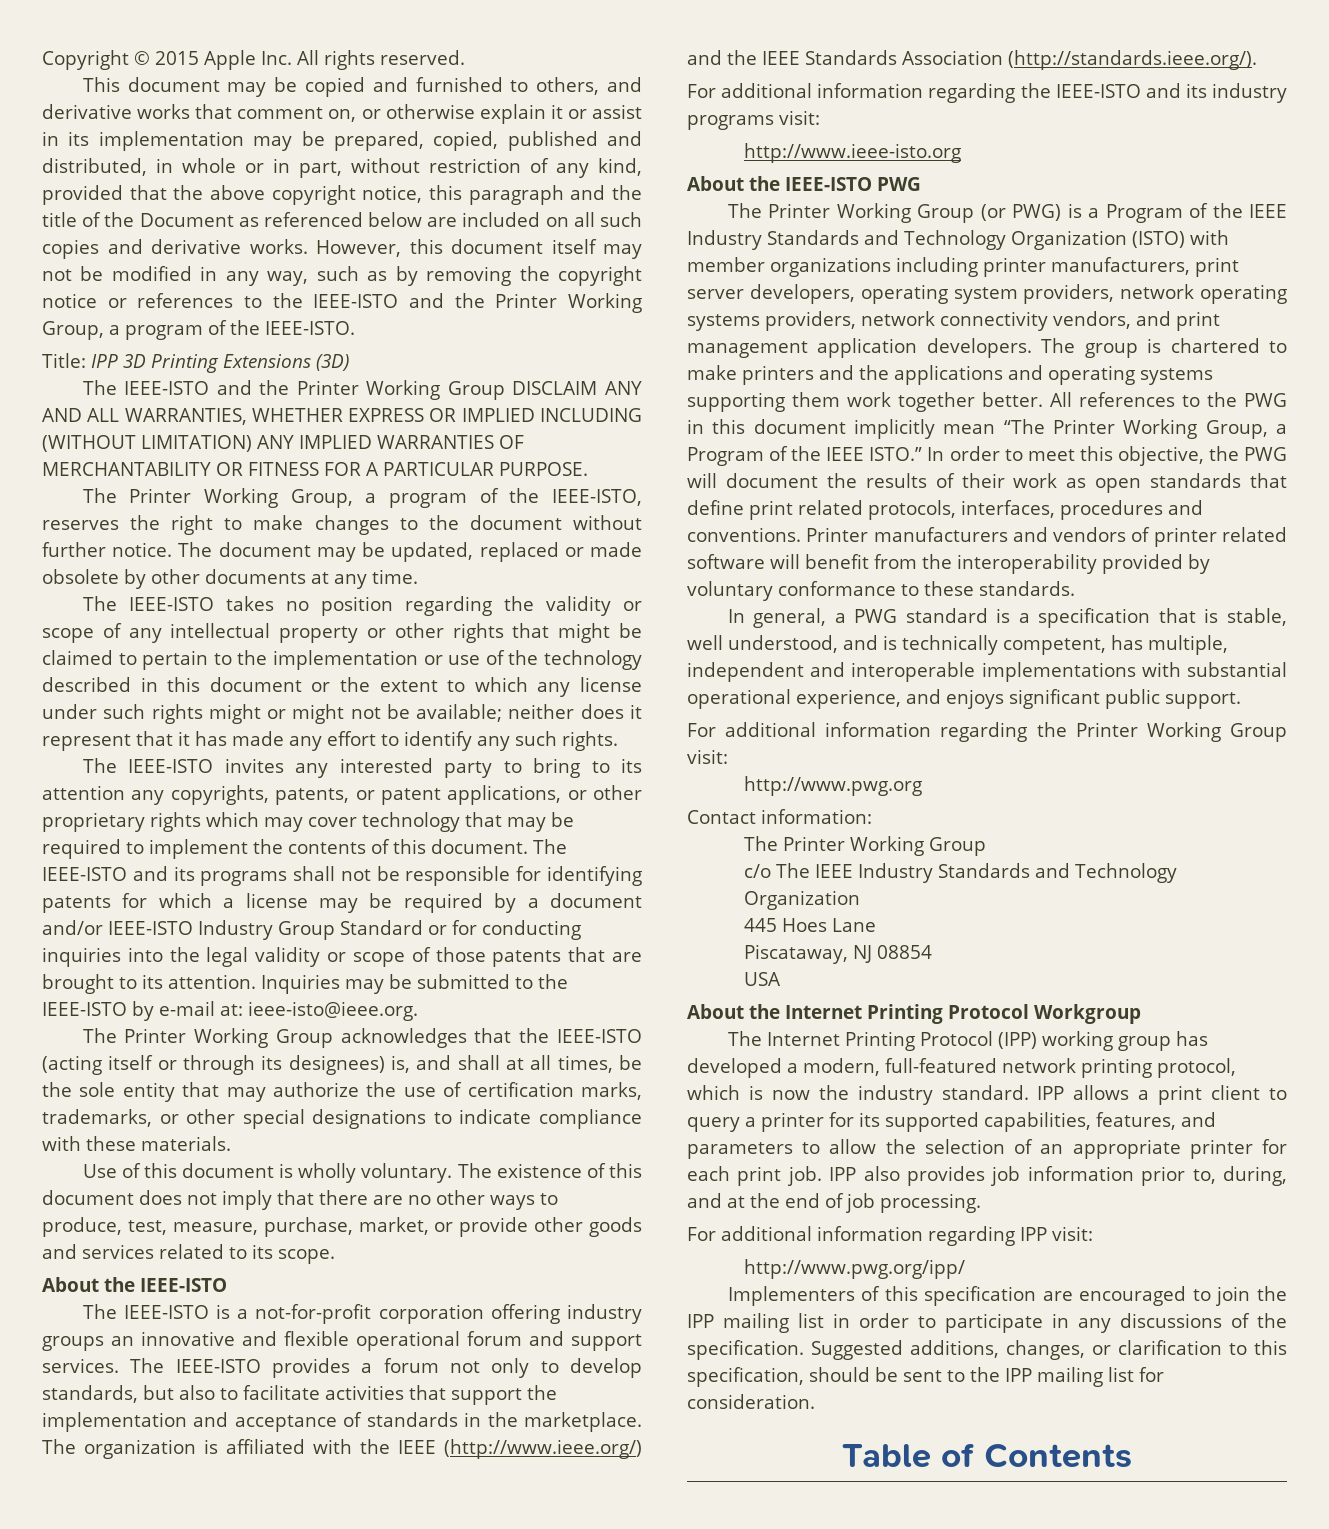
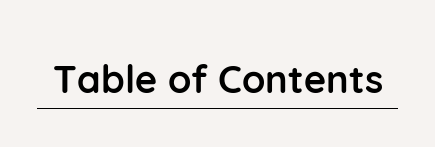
[42,50,465,70] [82,77,642,97] [42,104,643,124] [42,131,642,151] [42,158,642,178] [42,185,642,205] [42,212,642,227] [42,239,642,259] [42,266,643,286] [42,293,642,313] [42,320,355,340] [42,353,349,373] [82,380,642,400] [42,408,642,425] [42,435,524,452] [42,462,588,476] [82,488,643,508] [42,515,642,535] [42,542,642,562] [42,569,418,589] [82,596,642,616] [42,623,642,643] [42,650,643,670] [42,677,643,697] [42,704,642,724] [42,731,618,751] [82,758,642,778] [42,785,642,805] [42,812,574,832] [42,839,567,859] [42,866,642,886] [42,893,642,913] [42,920,581,940] [42,947,642,967] [42,974,568,994] [42,1001,418,1021] [82,1028,642,1048] [42,1055,642,1075] [42,1082,642,1102] [42,1109,642,1129] [42,1136,231,1151] [82,1163,642,1183] [42,1190,558,1210] [42,1217,642,1237] [42,1244,335,1264] [42,1277,227,1292] [82,1304,642,1324] [42,1331,642,1351] [42,1358,642,1378] [42,1385,557,1405] [42,1412,642,1432] [42,1439,643,1459] [687,50,1257,70] [687,83,1287,103] [687,110,820,130] [743,143,961,163] [687,176,921,191] [727,203,1287,223] [687,230,1229,250] [687,257,1239,277] [687,284,1287,304] [687,311,1220,331] [687,338,1287,358] [687,365,1213,385] [687,392,1287,412] [687,419,1287,439] [687,446,1287,466] [687,473,1287,493] [687,500,1203,520] [687,527,1287,547] [687,554,1210,574] [687,581,1075,601] [727,608,1287,628] [687,635,1228,655] [687,662,1287,682] [687,689,1241,709] [687,722,1287,742] [687,749,728,764] [743,776,922,796] [687,809,872,824] [743,836,986,856] [743,863,1177,883] [743,890,860,910] [743,918,876,932] [743,944,932,964] [743,972,781,986] [687,1004,1141,1024] [727,1031,1208,1051] [687,1058,1236,1078] [687,1085,1287,1105] [687,1112,1216,1132] [687,1139,1287,1159] [687,1166,1287,1186] [687,1193,981,1213] [687,1226,1093,1246] [743,1259,965,1279] [727,1286,1287,1306] [687,1313,1287,1333] [687,1340,1287,1360] [687,1367,1164,1387] [687,1394,815,1409] Copyright © 2015 Apple Inc. All rights reserved. // This document may be copied and furnished to others, and derivative works that comment on, or otherwise explain it or assist in its implementation may be prepared, copied, published and distributed, in whole or in part, without restriction of any kind, provided that the above copyright notice, this paragraph and the title of the Document as referenced below are included on all such copies and derivative works. However, this document itself may not be modified in any way, such as by removing the copyright notice or references to the IEEE-ISTO and the Printer Working Group, a program of the IEEE-ISTO. // Title: IPP 3D Printing Extensions (3D) // The IEEE-ISTO and the Printer Working Group DISCLAIM ANY AND ALL WARRANTIES, WHETHER EXPRESS OR IMPLIED INCLUDING (WITHOUT LIMITATION) ANY IMPLIED WARRANTIES OF MERCHANTABILITY OR FITNESS FOR A PARTICULAR PURPOSE. // The Printer Working Group, a program of the IEEE-ISTO, reserves the right to make changes to the document without further notice. The document may be updated, replaced or made obsolete by other documents at any time. // The IEEE-ISTO takes no position regarding the validity or scope of any intellectual property or other rights that might be claimed to pertain to the implementation or use of the technology described in this document or the extent to which any license under such rights might or might not be available; neither does it represent that it has made any effort to identify any such rights. // The IEEE-ISTO invites any interested party to bring to its attention any copyrights, patents, or patent applications, or other proprietary rights which may cover technology that may be required to implement the contents of this document. The IEEE-ISTO and its programs shall not be responsible for identifying patents for which a license may be required by a document and/or IEEE-ISTO Industry Group Standard or for conducting inquiries into the legal validity or scope of those patents that are brought to its attention. Inquiries may be submitted to the IEEE-ISTO by e-mail at: ieee-isto@ieee.org. // The Printer Working Group acknowledges that the IEEE-ISTO (acting itself or through its designees) is, and shall at all times, be the sole entity that may authorize the use of certification marks, trademarks, or other special designations to indicate compliance with these materials. // Use of this document is wholly voluntary. The existence of this document does not imply that there are no other ways to produce, test, measure, purchase, market, or provide other goods and services related to its scope. // About the IEEE-ISTO // The IEEE-ISTO is a not-for-profit corporation offering industry groups an innovative and flexible operational forum and support services. The IEEE-ISTO provides a forum not only to develop standards, but also to facilitate activities that support the implementation and acceptance of standards in the marketplace. The organization is affiliated with the IEEE (http://www.ieee.org/) and the IEEE Standards Association (http://standards.ieee.org/). // For additional information regarding the IEEE-ISTO and its industry programs visit: // http://www.ieee-isto.org // About the IEEE-ISTO PWG // The Printer Working Group (or PWG) is a Program of the IEEE Industry Standards and Technology Organization (ISTO) with member organizations including printer manufacturers, print server developers, operating system providers, network operating systems providers, network connectivity vendors, and print management application developers. The group is chartered to make printers and the applications and operating systems supporting them work together better. All references to the PWG in this document implicitly mean “The Printer Working Group, a Program of the IEEE ISTO.” In order to meet this objective, the PWG will document the results of their work as open standards that define print related protocols, interfaces, procedures and conventions. Printer manufacturers and vendors of printer related software will benefit from the interoperability provided by voluntary conformance to these standards. // In general, a PWG standard is a specification that is stable, well understood, and is technically competent, has multiple, independent and interoperable implementations with substantial operational experience, and enjoys significant public support. // For additional information regarding the Printer Working Group visit: // http://www.pwg.org // Contact information: // The Printer Working Group // c/o The IEEE Industry Standards and Technology Organization // 445 Hoes Lane // Piscataway, NJ 08854 // USA // About the Internet Printing Protocol Workgroup // The Internet Printing Protocol (IPP) working group has developed a modern, full-featured network printing protocol, which is now the industry standard. IPP allows a print client to query a printer for its supported capabilities, features, and parameters to allow the selection of an appropriate printer for each print job. IPP also provides job information prior to, during, and at the end of job processing. // For additional information regarding IPP visit: // http://www.pwg.org/ipp/ // Implementers of this specification are encouraged to join the IPP mailing list in order to participate in any discussions of the specification. Suggested additions, changes, or clarification to this specification, should be sent to the IPP mailing list for consideration. // -> (52, 78) none

